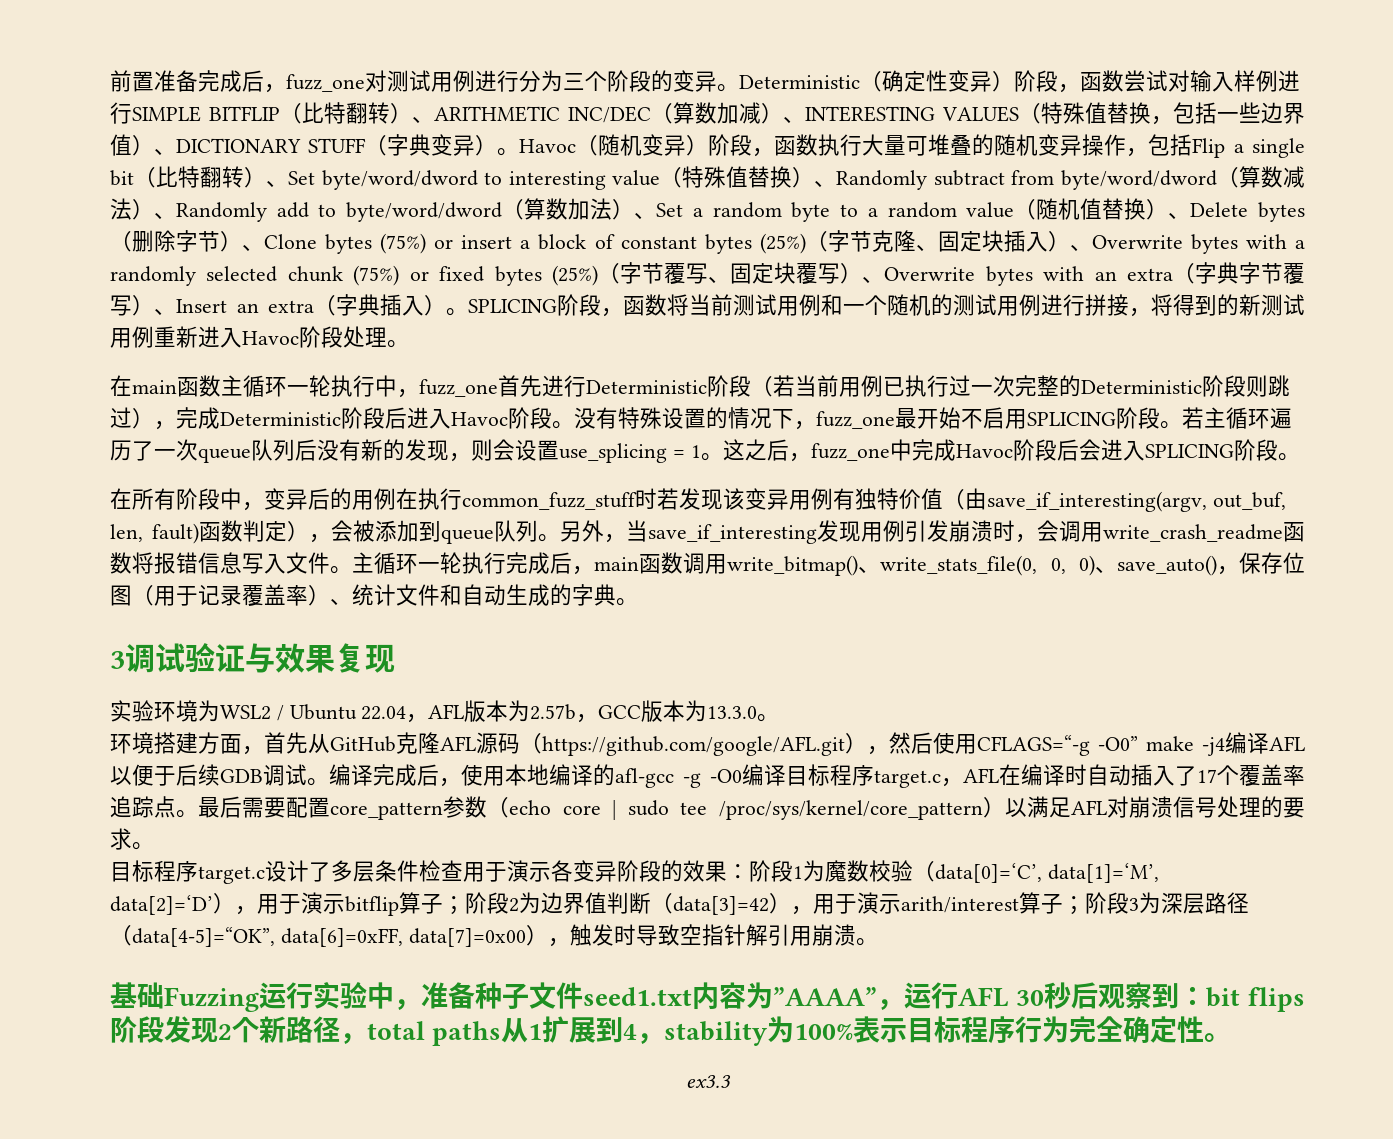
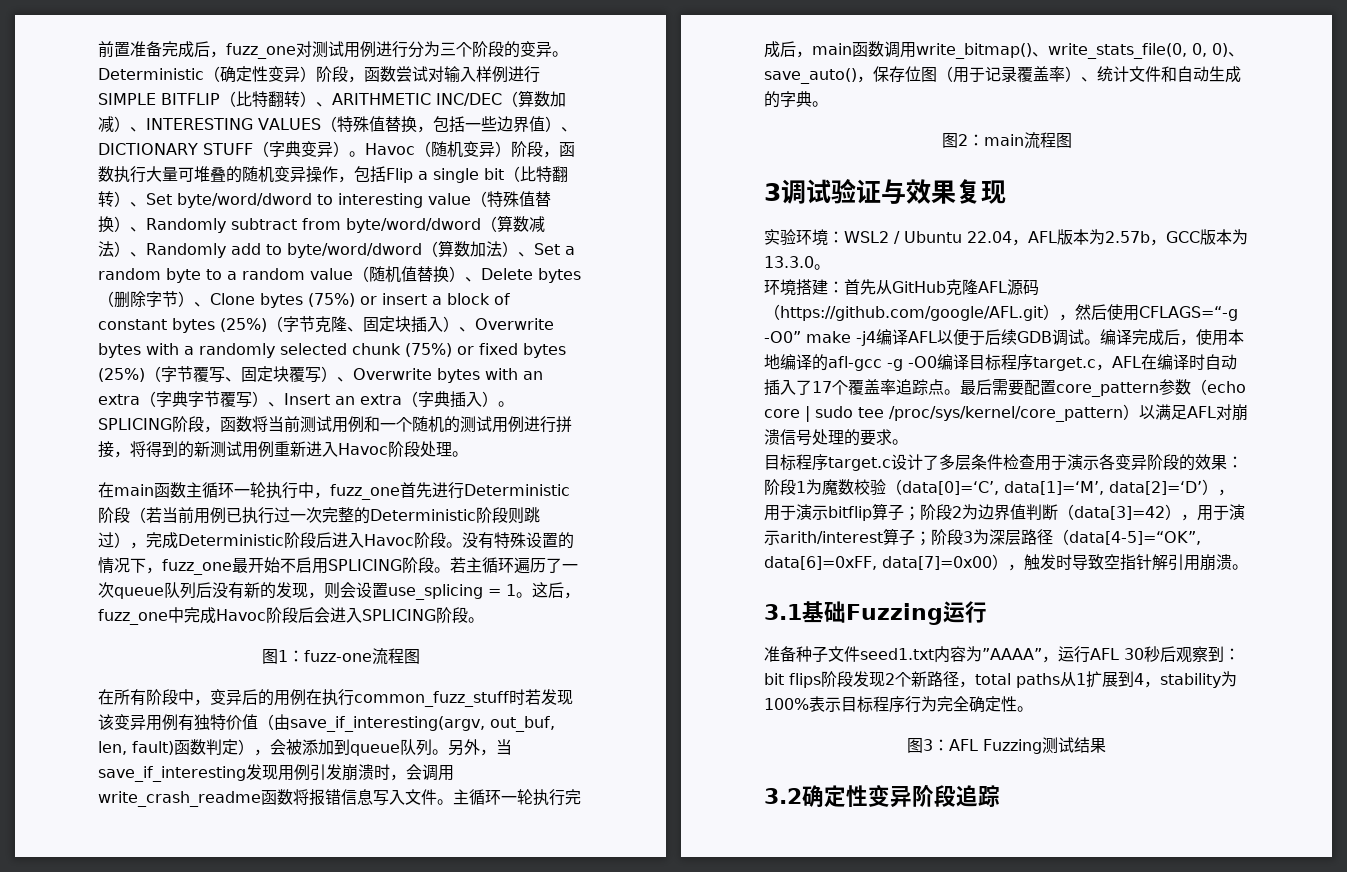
[744,439,767,461] 之 -> (548, 590) none
(1300, 457) none -> [261,648,420,665] // 图1：fuzz-one流程图
(638, 602) none -> [941,132,1072,149] // 图2：main流程图
[198,700,220,722] 为 -> [828,231,844,243] ：
[198,732,264,755] 方面， -> [828,281,844,293] ：
(878, 942) none -> [764,604,802,620] 3.1
[313,982,421,1010] 实验中， -> (987, 612) //
[685,1075,731,1088] ex3.3 -> [907,737,1106,754] [764,784,1000,808] 图3：AFL Fuzzing测试结果 // 3.2确定性变异阶段追踪

